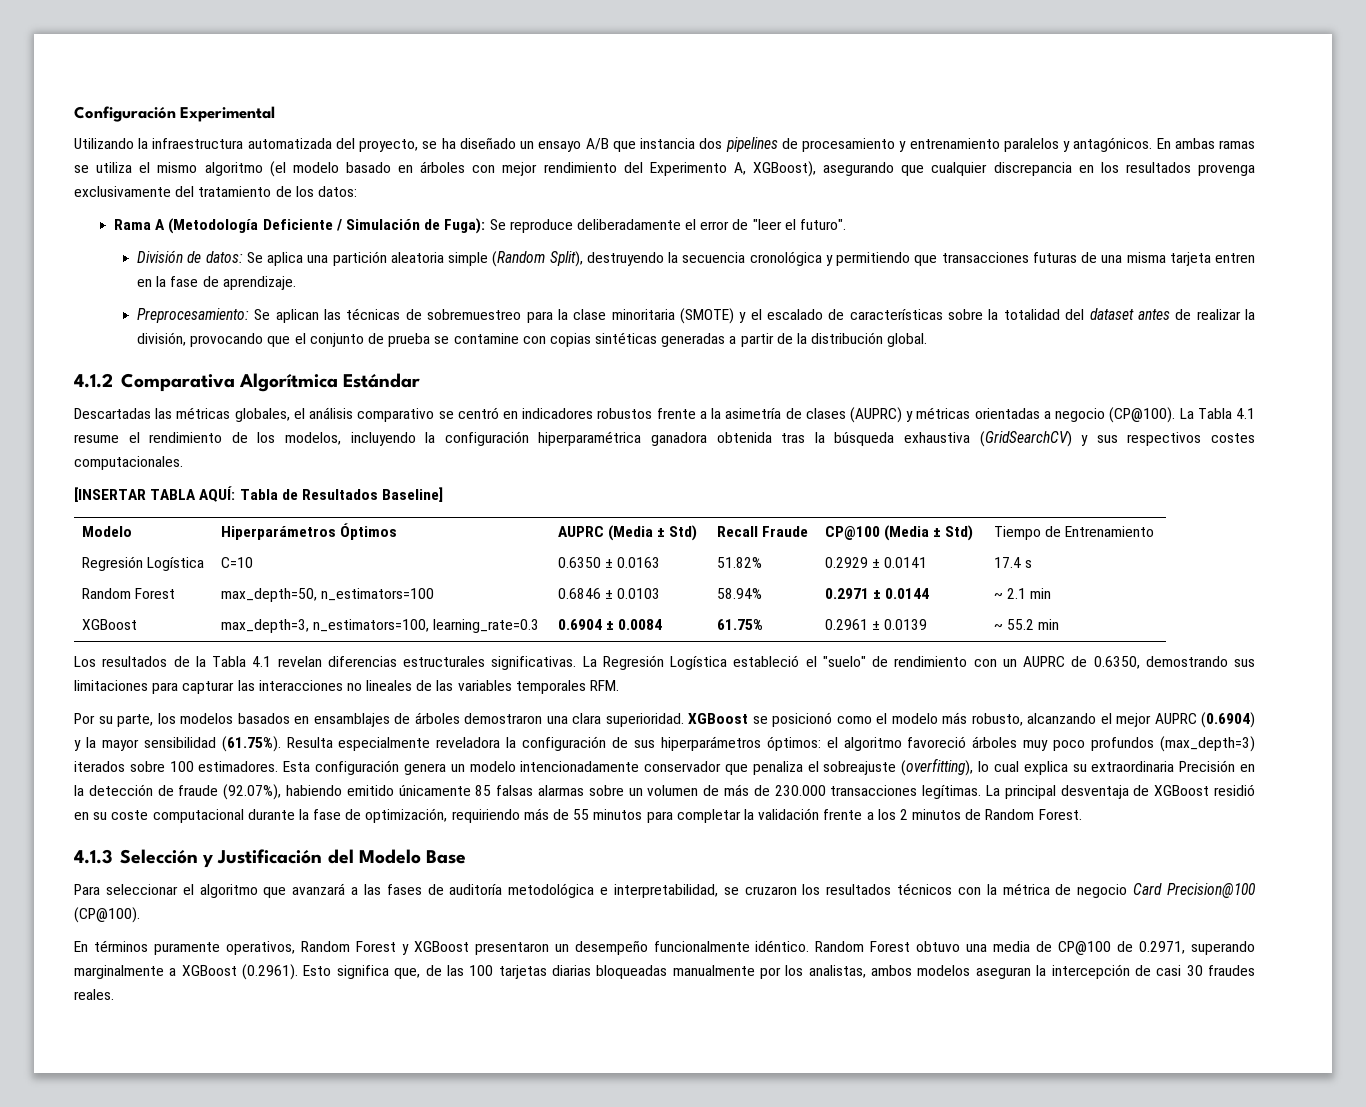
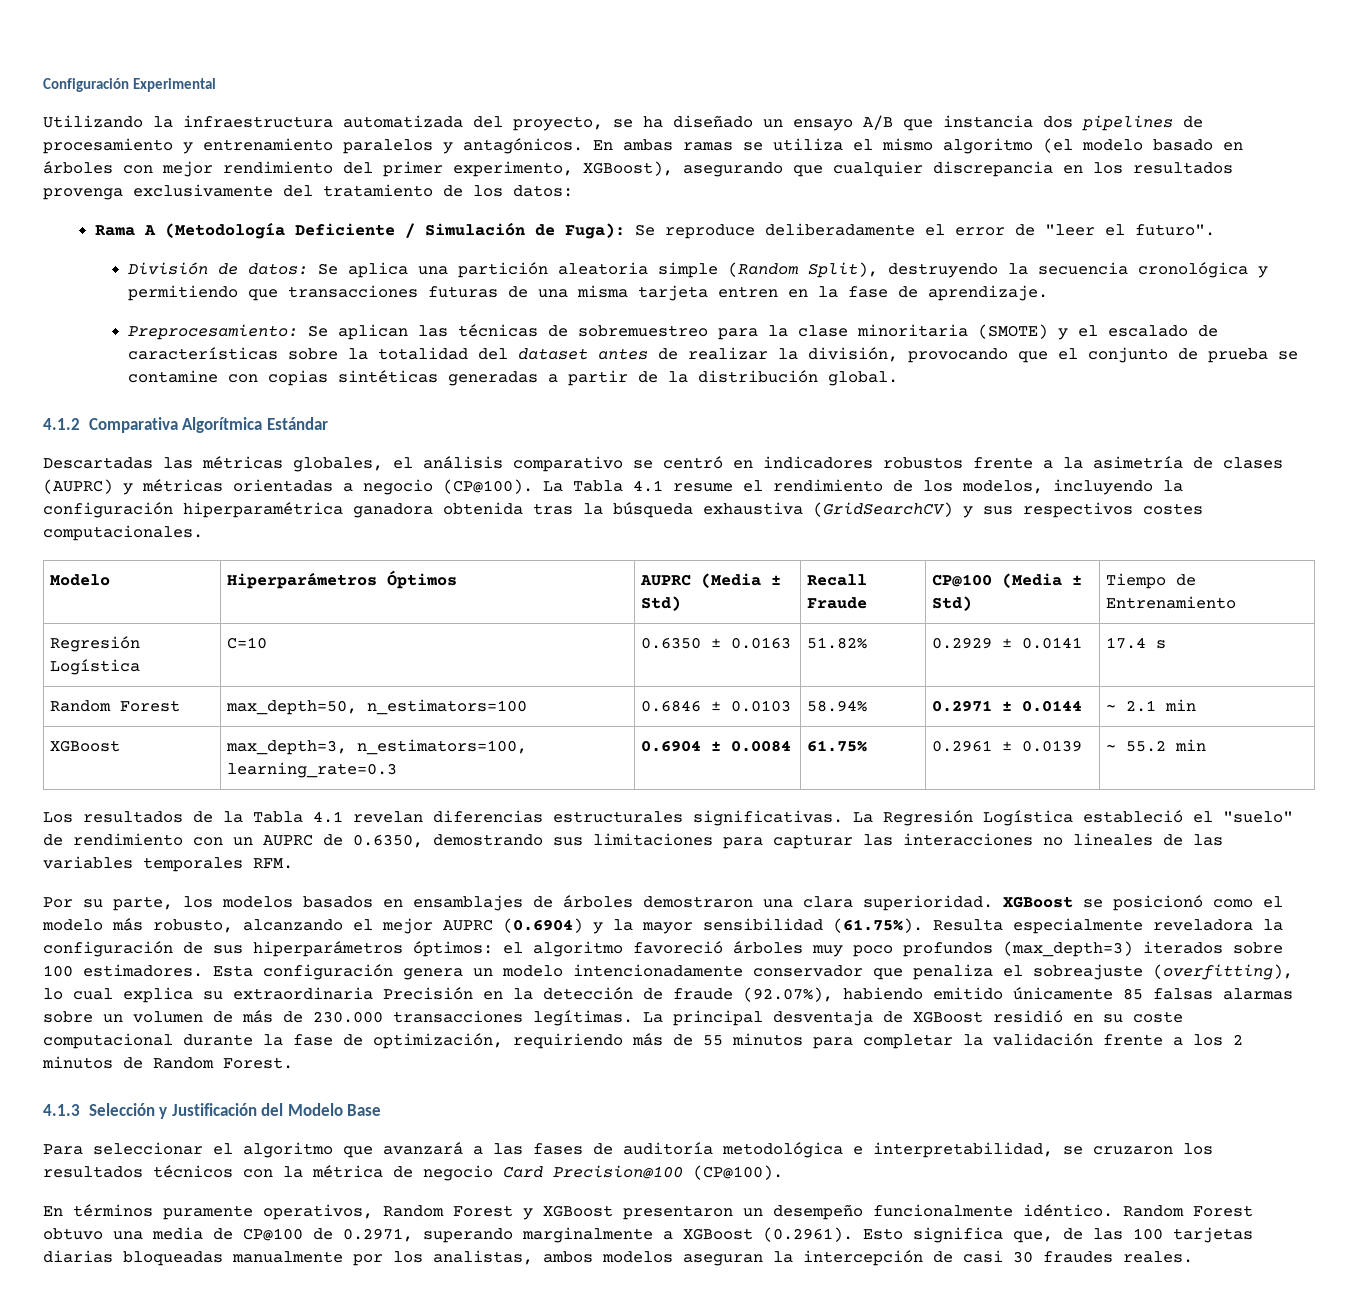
[649,162,746,176] Experimento A, -> [383,161,573,177] primer experimento,
[74,486,444,502] // [INSERTAR TABLA AQUÍ: Tabla de Resultados Baseline] -> (203, 533) none

